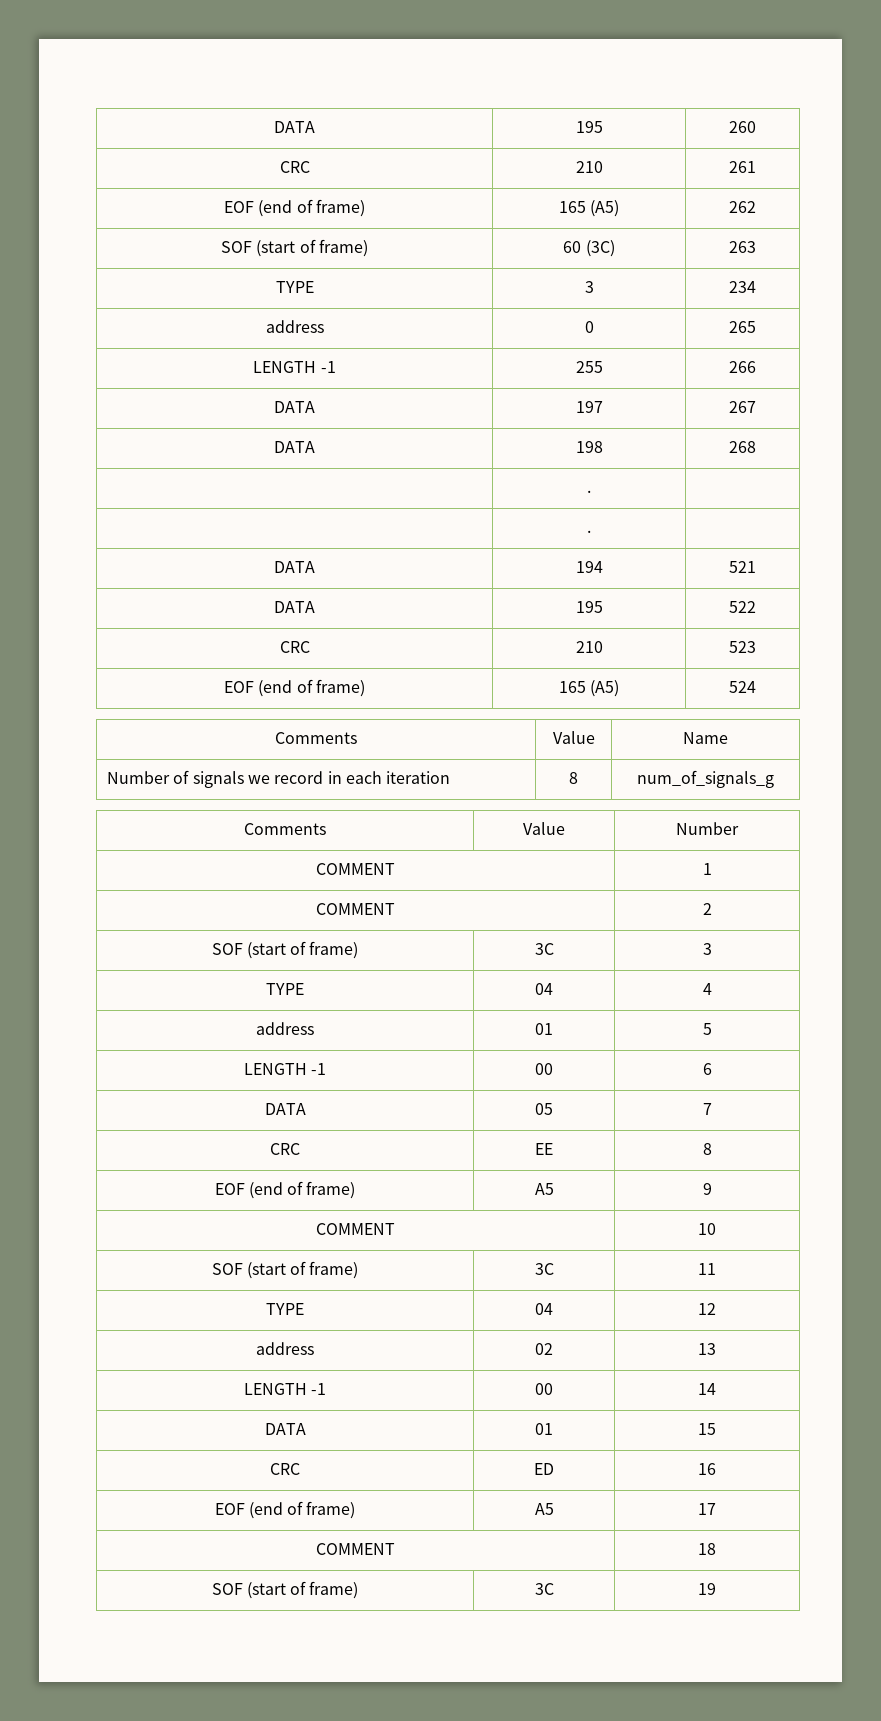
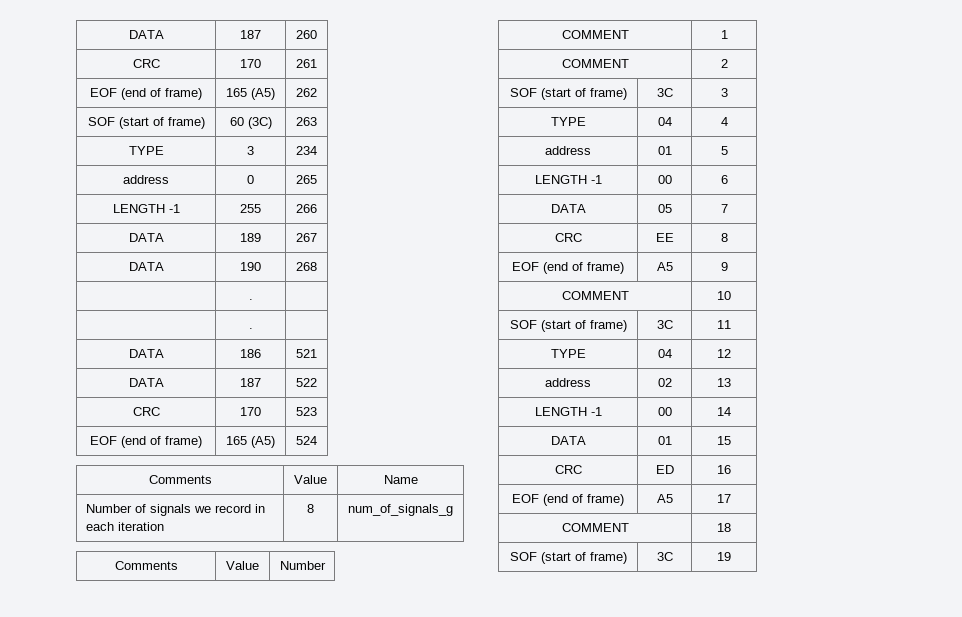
[274,121,315,133] [575,121,603,133] DATA | 195 -> [128,30,164,39] [240,30,261,39] DATA | 187
[575,161,603,173] 210 -> [240,59,261,68] 170
[575,401,603,413] 197 -> [240,233,261,242] 189
[575,441,603,453] 198 -> [240,262,261,271] 190
[575,561,603,573] 194 -> [240,349,261,358] 186
[575,601,603,613] 195 -> [240,378,261,387] 187
[575,641,603,653] 210 -> [240,407,261,416] 170

